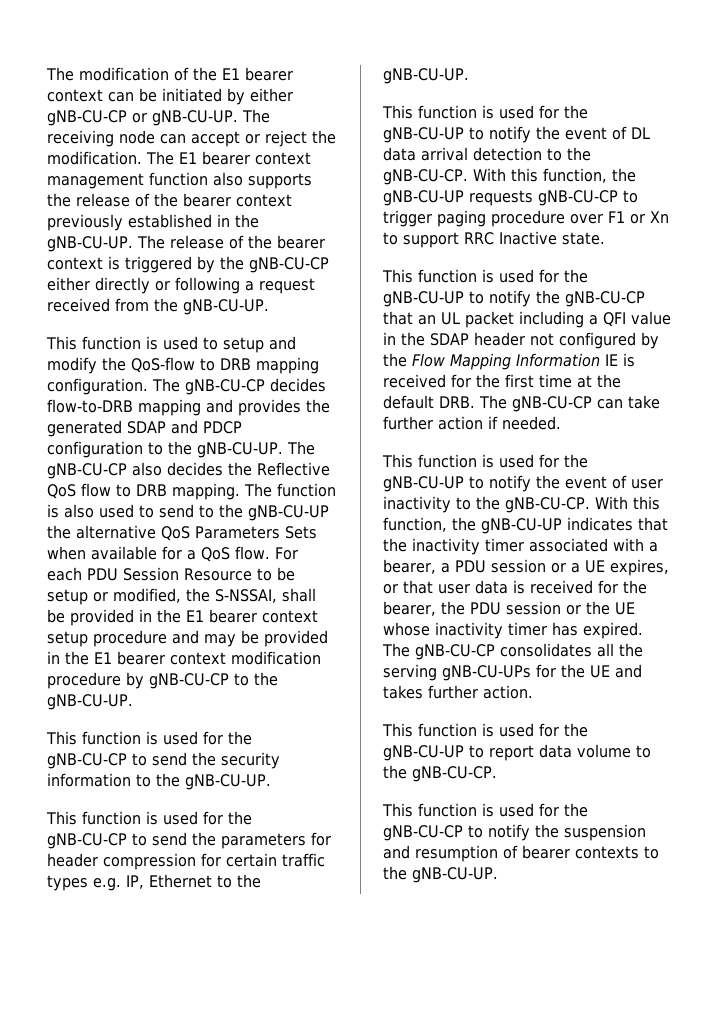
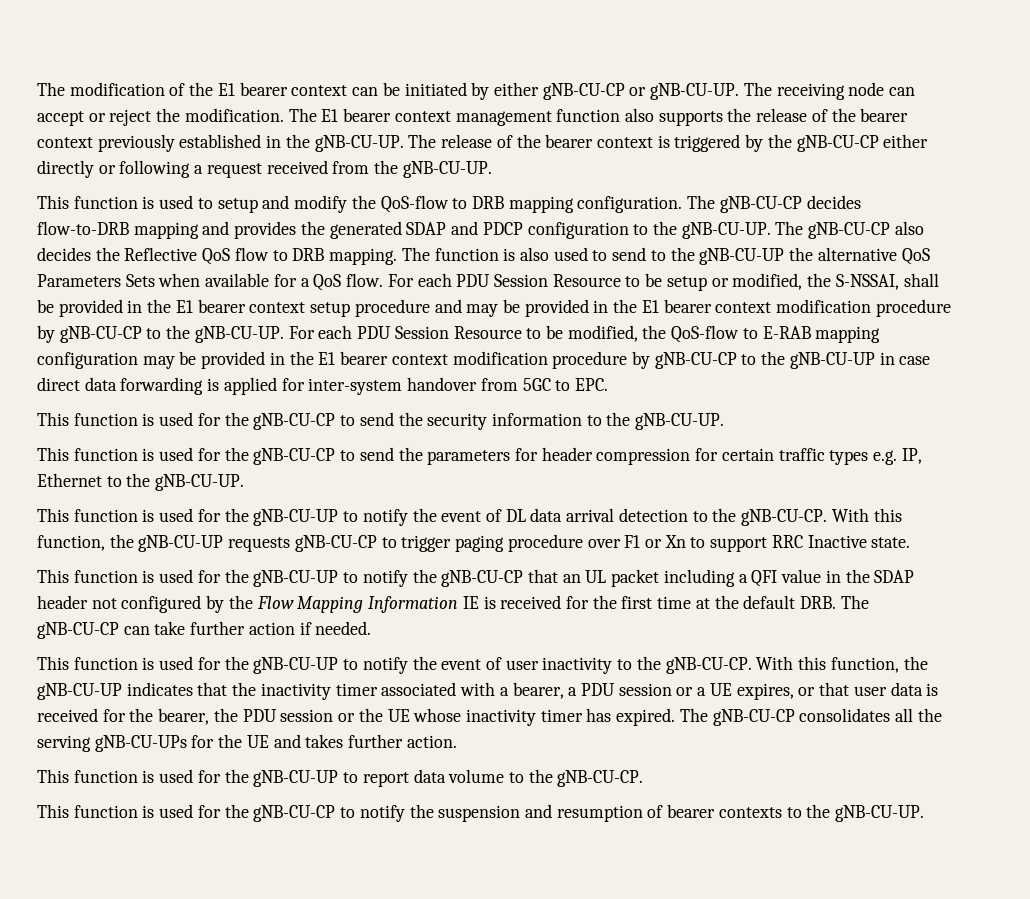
(133, 702) none -> [288,325,881,343] [37,351,931,369] [37,377,608,395] For each PDU Session Resource to be modified, the QoS-flow to E-RAB mapping configuration may be provided in the E1 bearer context modification procedure by gNB-CU-CP to the gNB-CU-UP in case direct data forwarding is applied for inter-system handover from 5GC to EPC.

